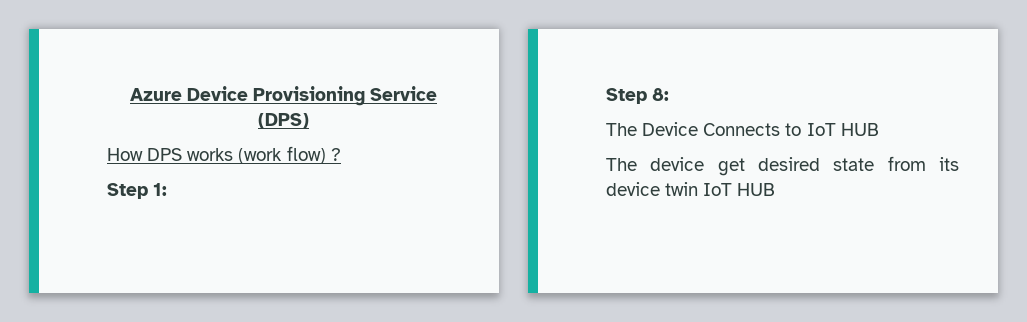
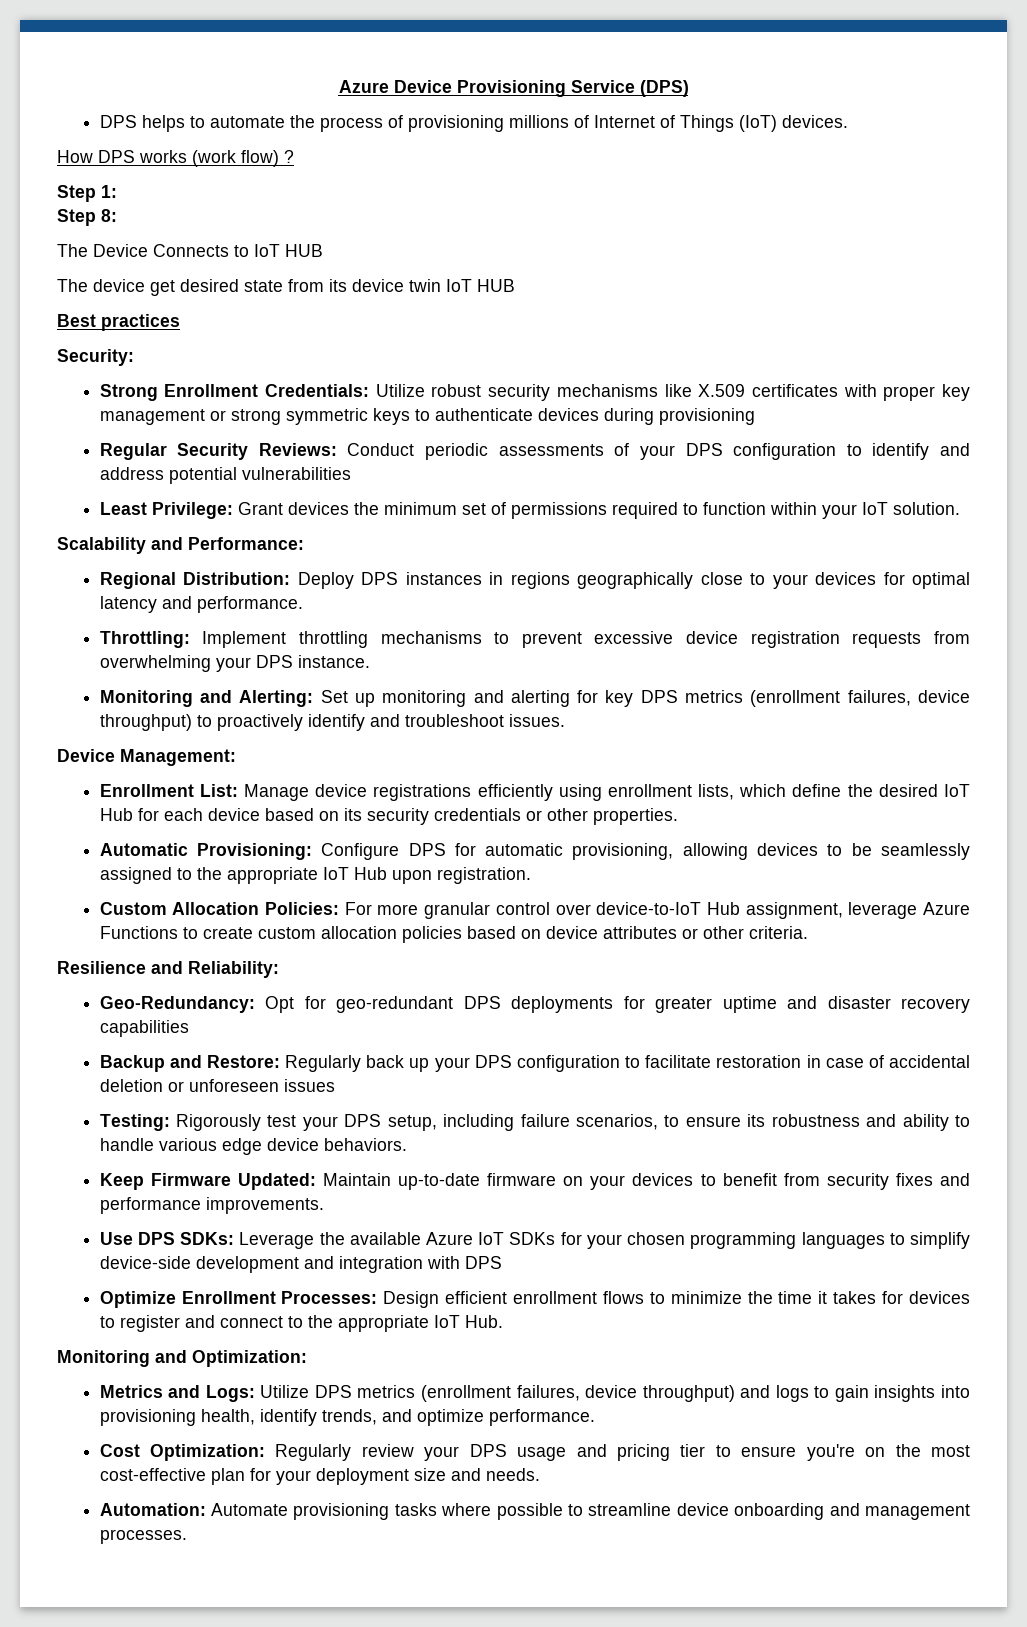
(309, 121) none -> [99,115,848,132] // DPS helps to automate the process of provisioning millions of Internet of Things (IoT) devices.
(776, 189) none -> [57,314,180,331] [57,349,134,366] [99,384,971,401] [99,408,755,425] [99,443,970,460] [99,467,351,484] [99,502,960,519] [57,537,304,554] [99,572,970,589] [99,596,303,613] [99,631,971,648] [99,655,370,672] [99,690,970,707] [99,714,565,731] [57,749,236,766] [99,784,971,801] [99,808,678,825] [99,843,970,860] [99,867,531,884] [99,902,971,919] [99,926,808,943] [57,961,279,978] [99,996,971,1013] [99,1020,189,1037] [99,1055,970,1072] [99,1079,335,1092] [99,1114,970,1131] [99,1138,407,1155] [99,1173,971,1190] [99,1197,324,1214] [99,1232,971,1249] [99,1256,502,1273] [99,1291,970,1308] [99,1315,503,1332] [57,1350,307,1367] [99,1385,970,1402] [99,1409,595,1426] [99,1444,970,1461] [99,1468,540,1485] [99,1503,970,1520] [99,1529,187,1544] // Best practices // Security: // Strong Enrollment Credentials: Utilize robust security mechanisms like X.509 certificates with proper key management or strong symmetric keys to authenticate devices during provisioning // Regular Security Reviews: Conduct periodic assessments of your DPS configuration to identify and address potential vulnerabilities // Least Privilege: Grant devices the minimum set of permissions required to function within your IoT solution. // Scalability and Performance: // Regional Distribution: Deploy DPS instances in regions geographically close to your devices for optimal latency and performance. // Throttling: Implement throttling mechanisms to prevent excessive device registration requests from overwhelming your DPS instance. // Monitoring and Alerting: Set up monitoring and alerting for key DPS metrics (enrollment failures, device throughput) to proactively identify and troubleshoot issues. // Device Management: // Enrollment List: Manage device registrations efficiently using enrollment lists, which define the desired IoT Hub for each device based on its security credentials or other properties. // Automatic Provisioning: Configure DPS for automatic provisioning, allowing devices to be seamlessly assigned to the appropriate IoT Hub upon registration. // Custom Allocation Policies: For more granular control over device-to-IoT Hub assignment, leverage Azure Functions to create custom allocation policies based on device attributes or other criteria. // Resilience and Reliability: // Geo-Redundancy: Opt for geo-redundant DPS deployments for greater uptime and disaster recovery capabilities // Backup and Restore: Regularly back up your DPS configuration to facilitate restoration in case of accidental deletion or unforeseen issues // Testing: Rigorously test your DPS setup, including failure scenarios, to ensure its robustness and ability to handle various edge device behaviors. // Keep Firmware Updated: Maintain up-to-date firmware on your devices to benefit from security fixes and performance improvements. // Use DPS SDKs: Leverage the available Azure IoT SDKs for your chosen programming languages to simplify device-side development and integration with DPS // Optimize Enrollment Processes: Design efficient enrollment flows to minimize the time it takes for devices to register and connect to the appropriate IoT Hub. // Monitoring and Optimization: // Metrics and Logs: Utilize DPS metrics (enrollment failures, device throughput) and logs to gain insights into provisioning health, identify trends, and optimize performance. // Cost Optimization: Regularly review your DPS usage and pricing tier to ensure you're on the most cost-effective plan for your deployment size and needs. // Automation: Automate provisioning tasks where possible to streamline device onboarding and management processes.

